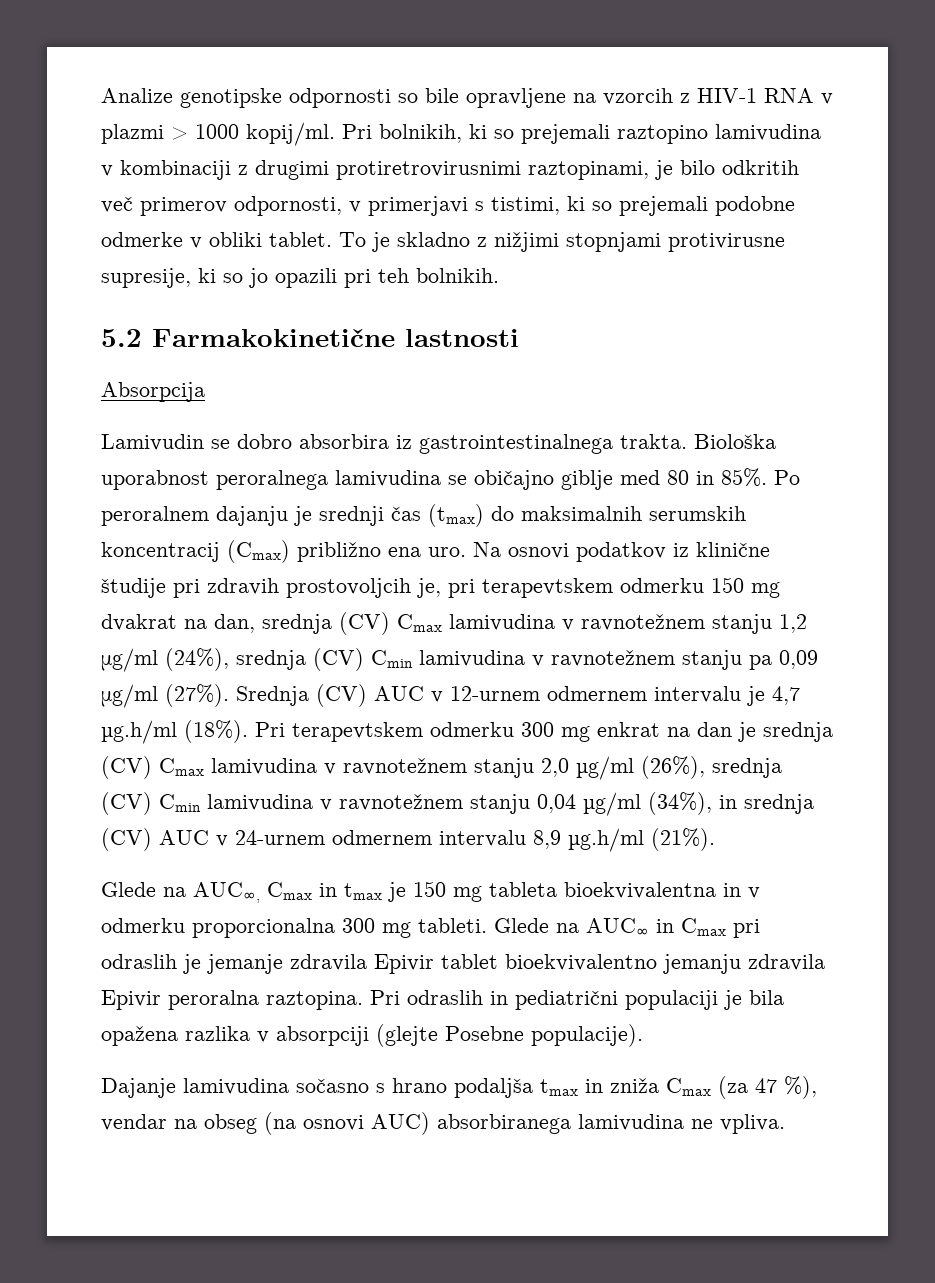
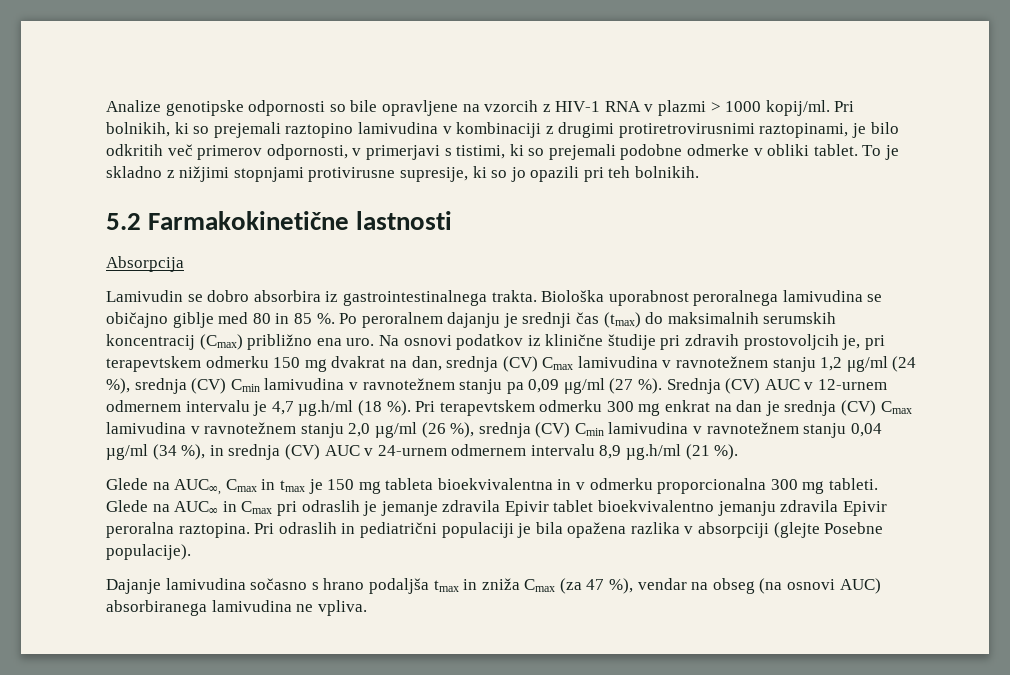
[721,468,767,487] 85%. -> [293,313,335,324] 85 %.
[165,648,229,671] (24%), -> [892,356,917,372] [106,378,130,394] (24 %),
[165,684,229,707] (27%). -> [609,378,663,394] (27 %).
[184,720,248,743] (18%). -> [357,400,411,416] (18 %).
[641,756,705,779] (26%), -> [421,422,475,438] (26 %),
[648,792,712,815] (34%), -> [152,444,206,460] (34 %),
[651,828,715,851] (21%). -> [685,444,739,460] (21 %).

